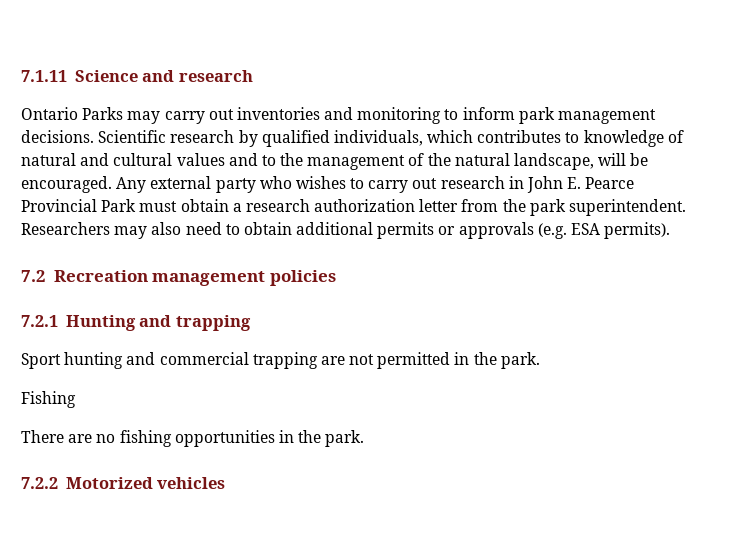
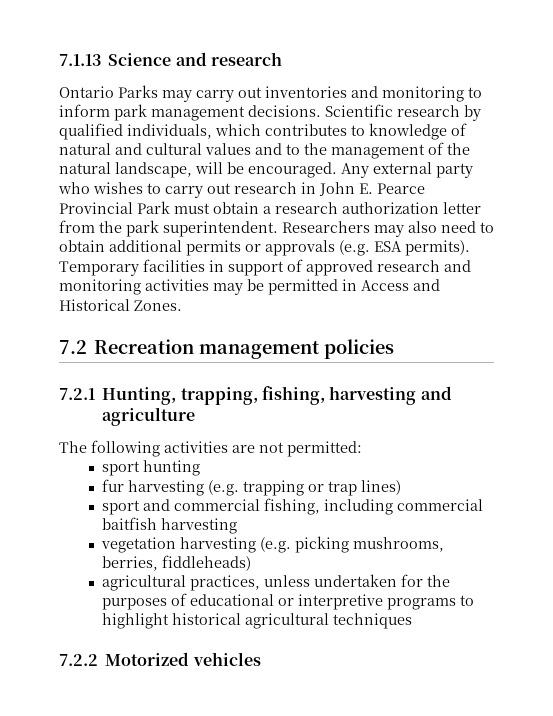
[21,70,67,82] 7.1.11 -> [59,54,101,66] 7.1.13
(671, 230) none -> [59,259,471,276] [59,279,440,295] [59,299,182,311] Temporary facilities in support of approved research and monitoring activities may be permitted in Access and Historical Zones.
[65,315,251,331] [21,352,540,369] [21,391,76,408] [21,430,365,447] Hunting and trapping // Sport hunting and commercial trapping are not permitted in the park. // Fishing // There are no fishing opportunities in the park. -> [102,386,452,405] [102,407,196,426] [59,440,362,457] [102,460,201,476] [102,479,402,496] [102,498,484,515] [102,517,238,534] [101,536,445,553] [102,555,252,571] [102,574,451,591] [102,593,475,610] [102,613,413,629] Hunting, trapping, fishing, harvesting and agriculture // The following activities are not permitted: // sport hunting // fur harvesting (e.g. trapping or trap lines) // sport and commercial fishing, including commercial baitfish harvesting // vegetation harvesting (e.g. picking mushrooms, berries, fiddleheads) // agricultural practices, unless undertaken for the purposes of educational or interpretive programs to highlight historical agricultural techniques

